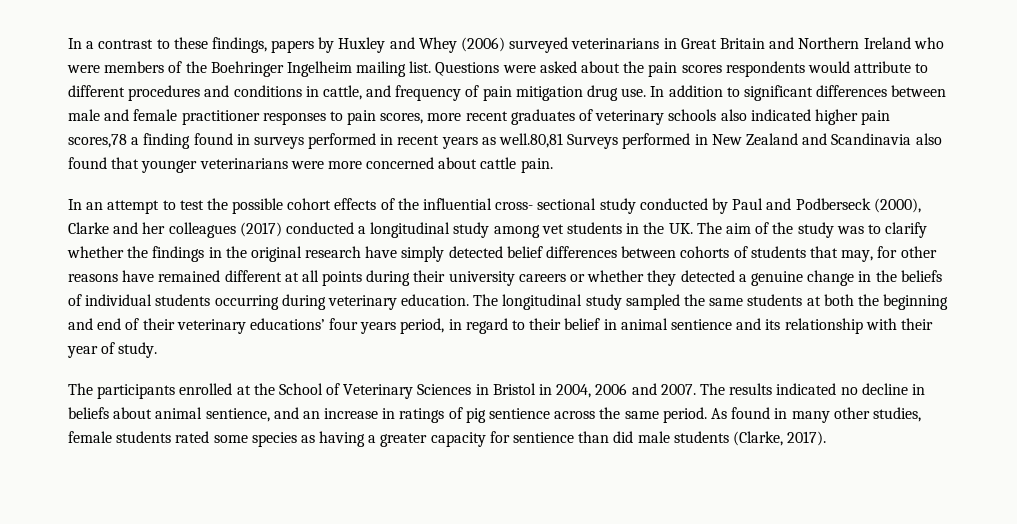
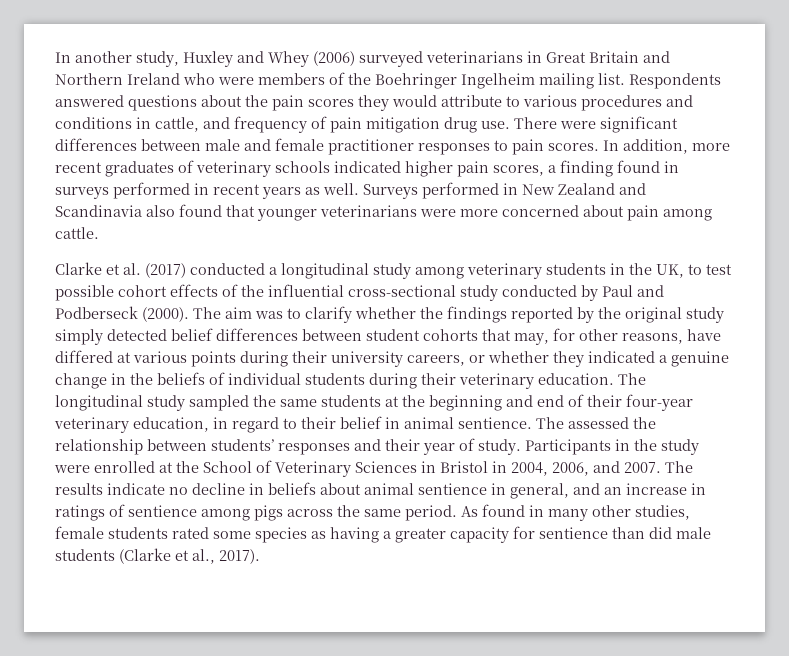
[68,37,335,53] In a contrast to these findings, papers by -> [55,51,179,67] In another study,
[435,61,577,76] Questions were asked -> [629,73,721,89] [55,95,197,111] Respondents answered questions
[725,61,805,77] respondents -> [358,95,389,111] they
[68,85,125,97] different -> [523,95,577,107] various
[650,85,740,97] In addition to -> [514,117,596,129] There were
[380,113,424,124] scores, -> [548,139,688,154] scores. In addition,
[720,109,747,121] also -> (330, 167) none
[68,134,127,148] scores,78 -> [493,165,544,176] scores,
[499,133,564,148] well.80,81 -> [323,183,359,195] well.
[480,157,553,173] [68,199,160,214] cattle pain. // In an attempt -> [627,205,712,221] [55,227,99,239] [55,262,684,279] pain among cattle. // Clarke et al. (2017) conducted a longitudinal study among veterinary students in the UK,
[206,198,228,210] the -> (732, 269) none
[495,198,597,210] cross- sectional -> [348,285,456,297] cross-sectional
[873,198,921,213] [68,222,834,238] (2000), Clarke and her colleagues (2017) conducted a longitudinal study among vet students in the UK. The aim of the study -> [142,307,252,322] (2000). The aim
[208,246,398,262] in the original research have -> [511,307,724,323] reported by the original study
[680,246,806,258] cohorts of students -> [366,329,478,341] student cohorts
[68,270,319,282] reasons have remained different at all -> [622,329,721,344] [55,350,187,363] reasons, have differed at various
[518,274,566,282] careers -> [407,355,465,366] careers,
[680,270,735,282] detected -> [588,351,655,363] indicated
[214,294,326,310] occurring during -> [369,373,456,389] during their
[823,294,854,306] both -> (399, 401) none
[176,318,445,334] veterinary educations’ four years period, -> [626,394,693,411] [54,417,209,433] four-year veterinary education,
[670,318,897,334] sentience and its relationship with -> [458,417,656,429] [55,439,381,455] sentience. The assessed the relationship between students’ responses and
[68,383,176,399] // The participants -> [525,439,699,455] [54,465,90,473] Participants in the study were
[595,383,628,395] 2006 -> [552,462,589,476] 2006,
[776,383,837,395] indicated -> [107,483,165,495] indicate
[205,408,270,422] sentience, -> [418,483,569,499] sentience in general,
[465,408,551,423] pig sentience -> [128,505,283,521] sentience among pigs
[732,431,783,446] (Clarke, -> [119,548,215,564] (Clarke et al.,

